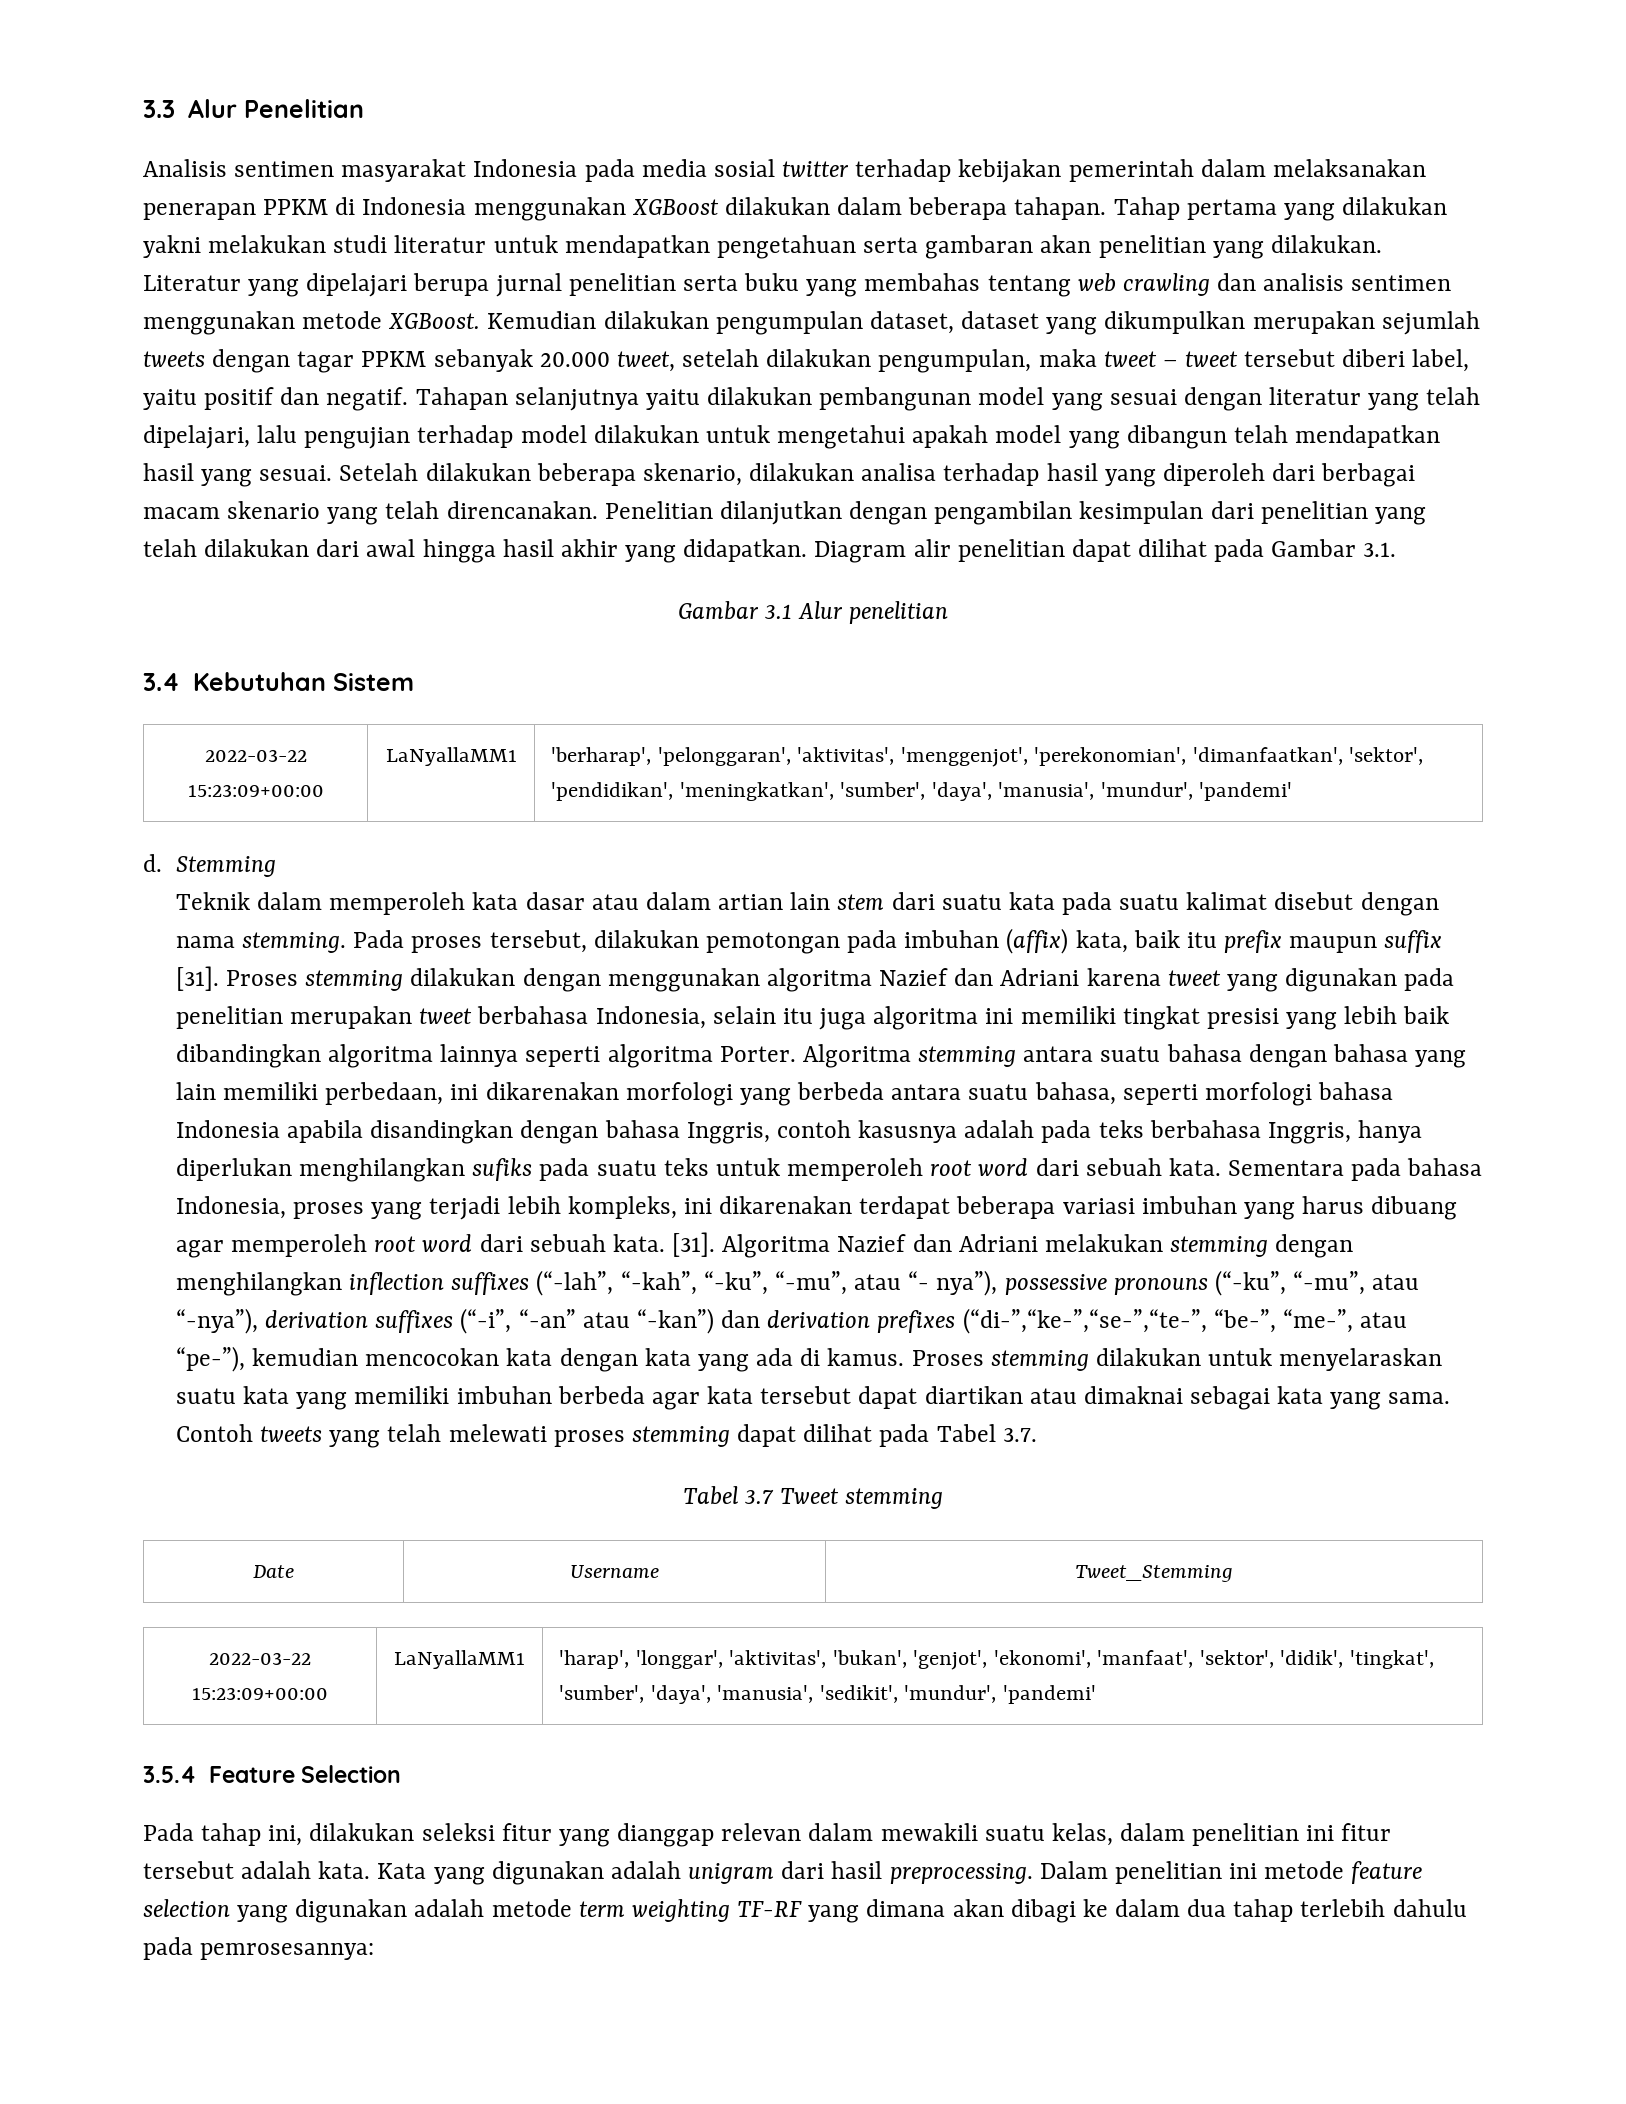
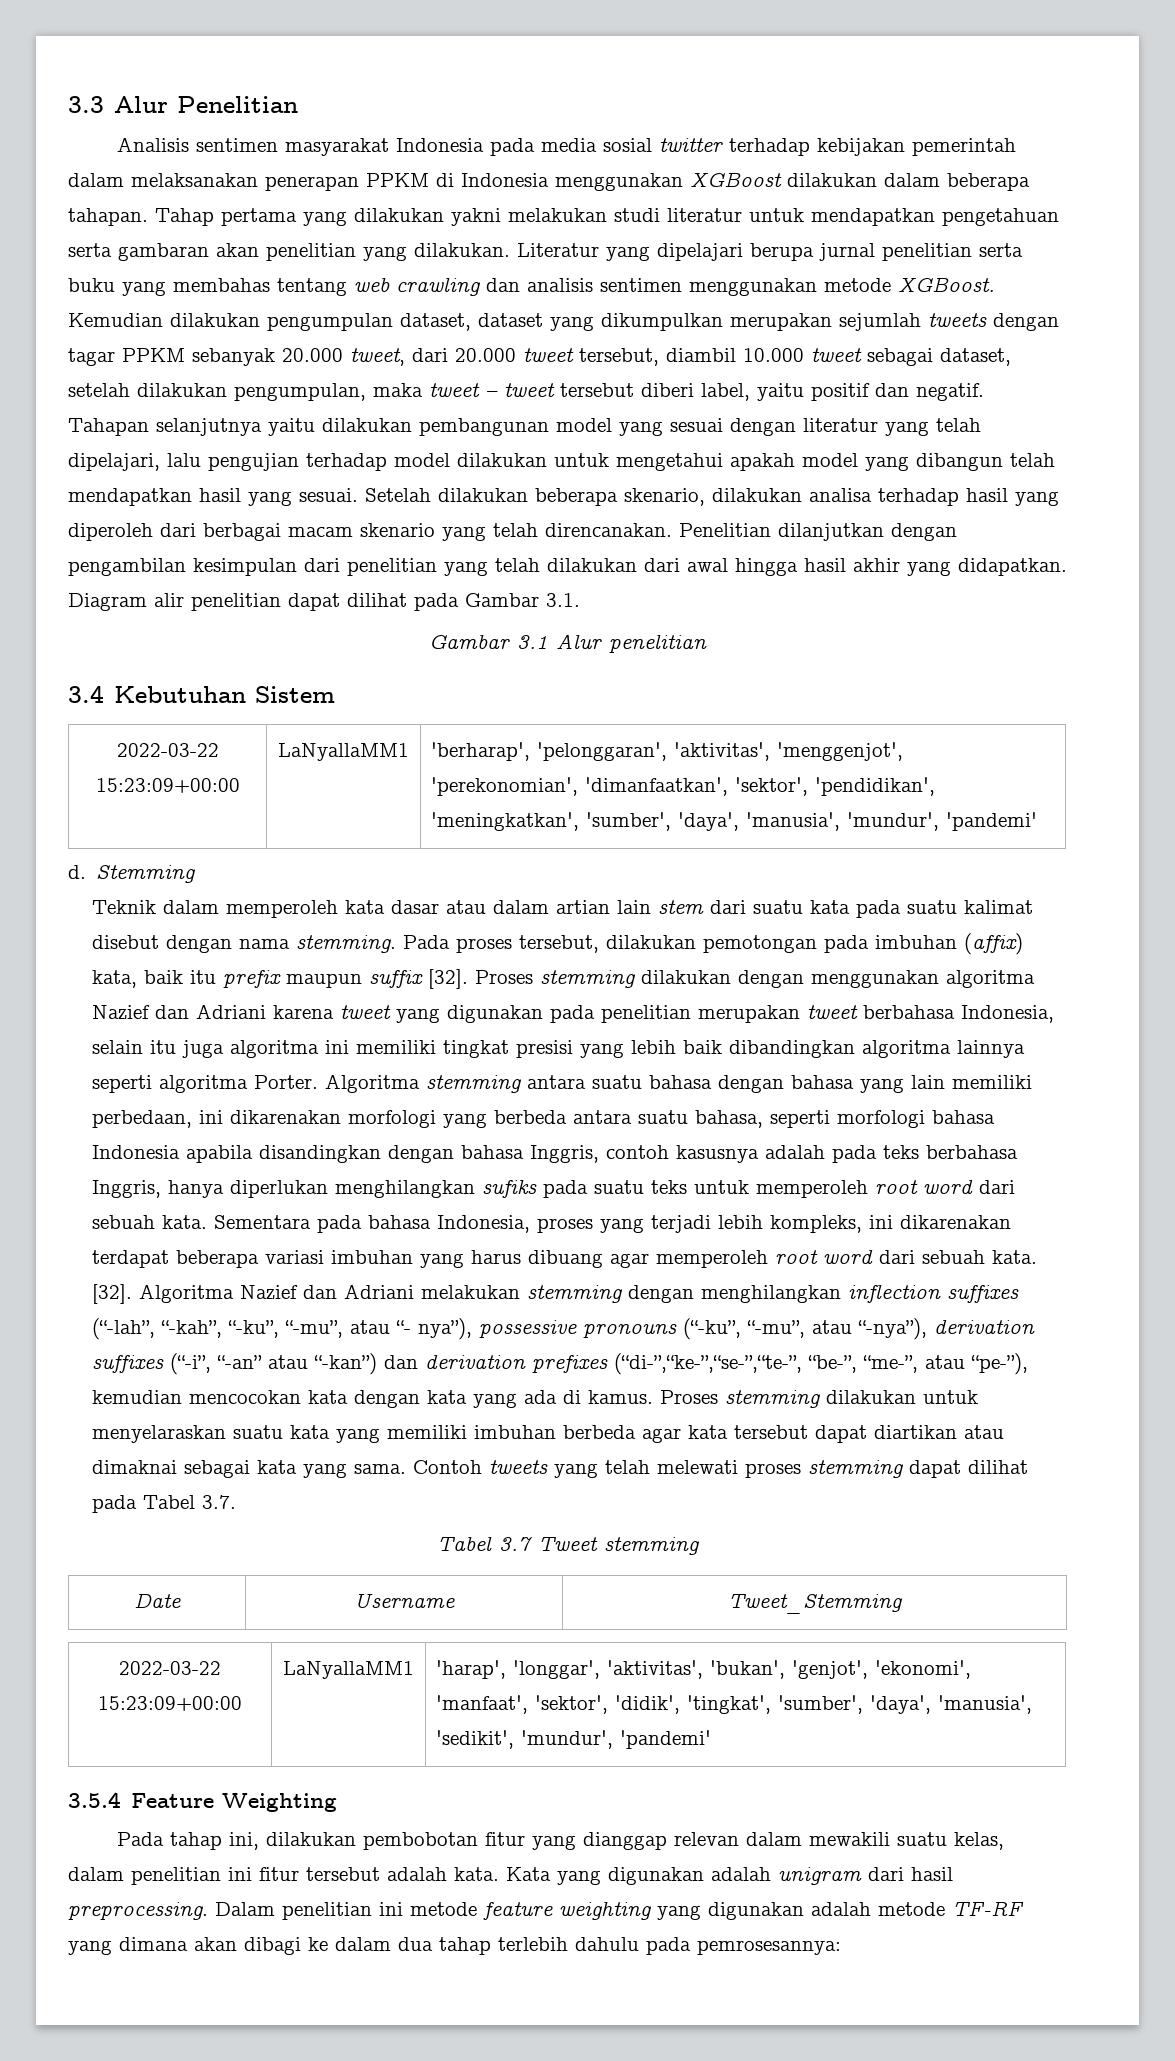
(675, 361) none -> [412,348,1011,366] dari 20.000 tweet tersebut, diambil 10.000 tweet sebagai dataset,
[175,966,219,991] [31]. -> [428,969,469,989] [32].
[672,1232,716,1257] [31]. -> [92,1284,133,1304] [32].
[301,1765,402,1783] Selection -> [222,1793,338,1812] Weighting
[421,1823,495,1841] seleksi -> [363,1832,479,1850] pembobotan
[143,1899,230,1917] selection -> [559,1902,651,1920] weighting
[578,1899,730,1922] term weighting -> (945, 1909) none

